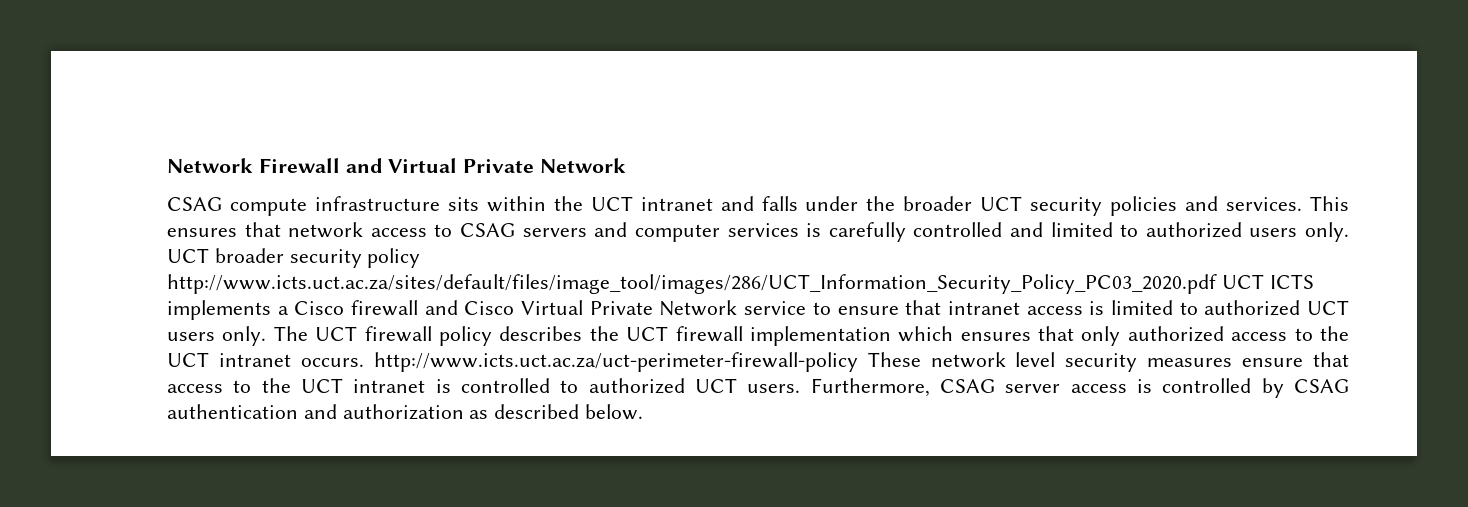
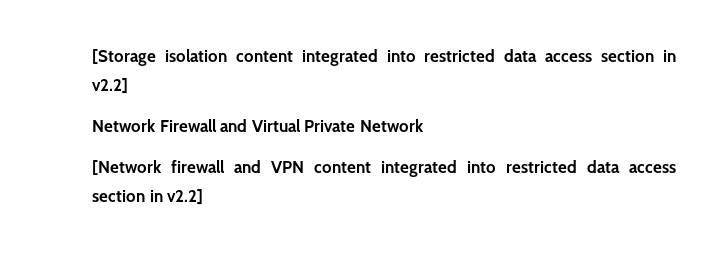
(167, 165) none -> [92,49,676,66] [92,78,128,94] [Storage isolation content integrated into restricted data access section in v2.2] //
[167,196,1349,216] [167,222,1349,242] [167,248,421,268] [167,274,1314,294] [167,300,1350,320] [167,326,1350,346] [167,352,1349,372] [167,378,1349,398] [167,404,644,420] CSAG compute infrastructure sits within the UCT intranet and falls under the broader UCT security policies and services. This ensures that network access to CSAG servers and computer services is carefully controlled and limited to authorized users only. UCT broader security policy http://www.icts.uct.ac.za/sites/default/files/image_tool/images/286/UCT_Information_Security_Policy_PC03_2020.pdf UCT ICTS implements a Cisco firewall and Cisco Virtual Private Network service to ensure that intranet access is limited to authorized UCT users only. The UCT firewall policy describes the UCT firewall implementation which ensures that only authorized access to the UCT intranet occurs. http://www.icts.uct.ac.za/uct-perimeter-firewall-policy These network level security measures ensure that access to the UCT intranet is controlled to authorized UCT users. Furthermore, CSAG server access is controlled by CSAG authentication and authorization as described below. -> [92,160,676,177] [92,189,204,205] [Network firewall and VPN content integrated into restricted data access section in v2.2]

